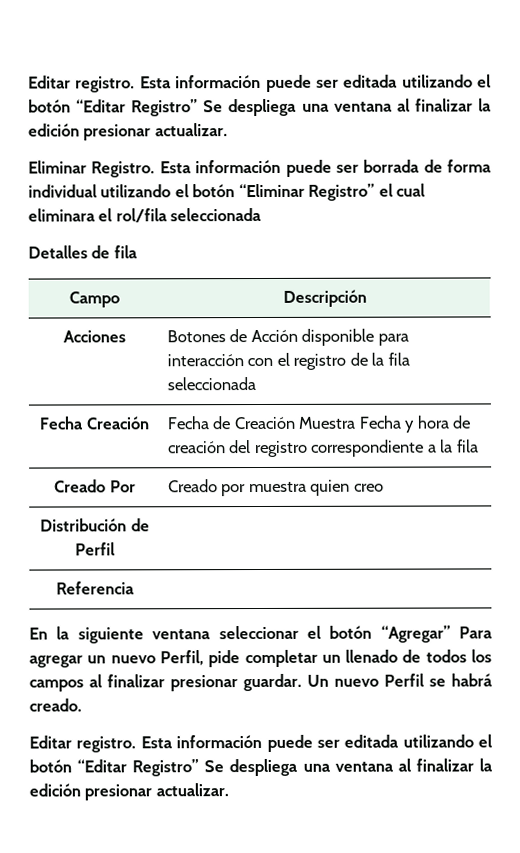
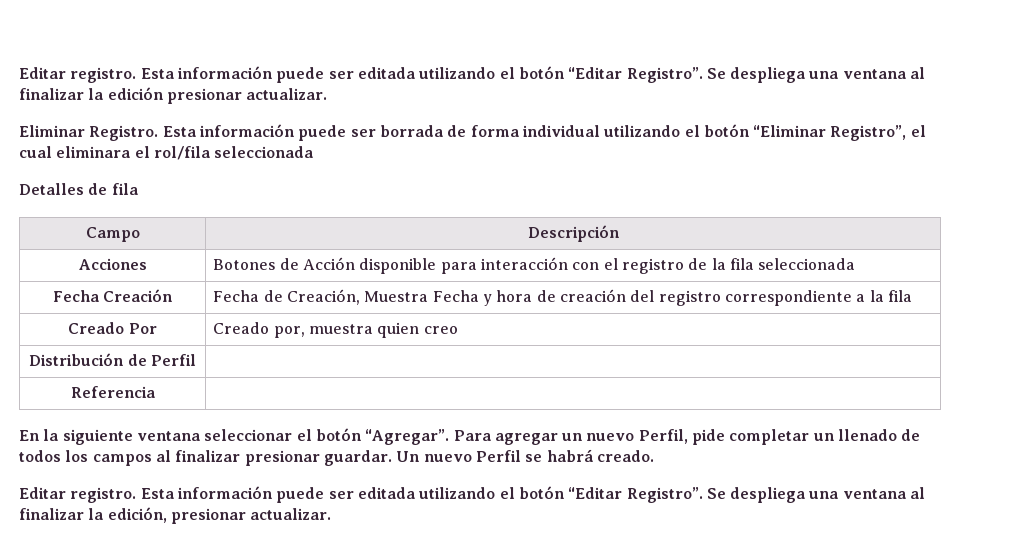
[131,99,199,117] Registro” -> [626,67,703,83] Registro”.
[308,183,376,201] Registro” -> [830,125,907,141] Registro”,
[233,416,296,430] Creación -> [287,289,361,305] Creación,
[221,484,247,497] por -> [273,326,305,338] por,
[380,625,451,643] “Agregar” -> [365,429,450,445] “Agregar”.
[132,758,493,777] [29,783,81,797] Registro” Se despliega una ventana al finalizar la edición -> [626,487,926,503] [19,507,167,523] Registro”. Se despliega una ventana al finalizar la edición,

